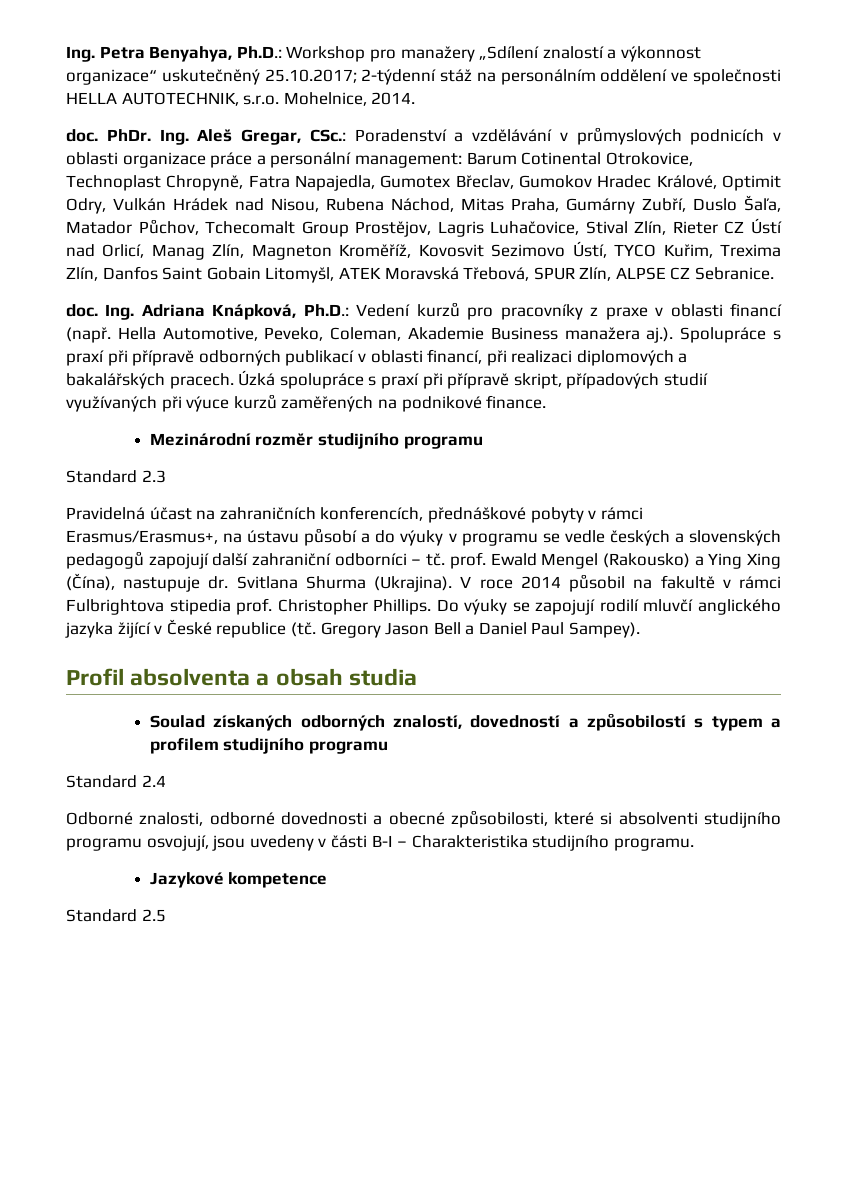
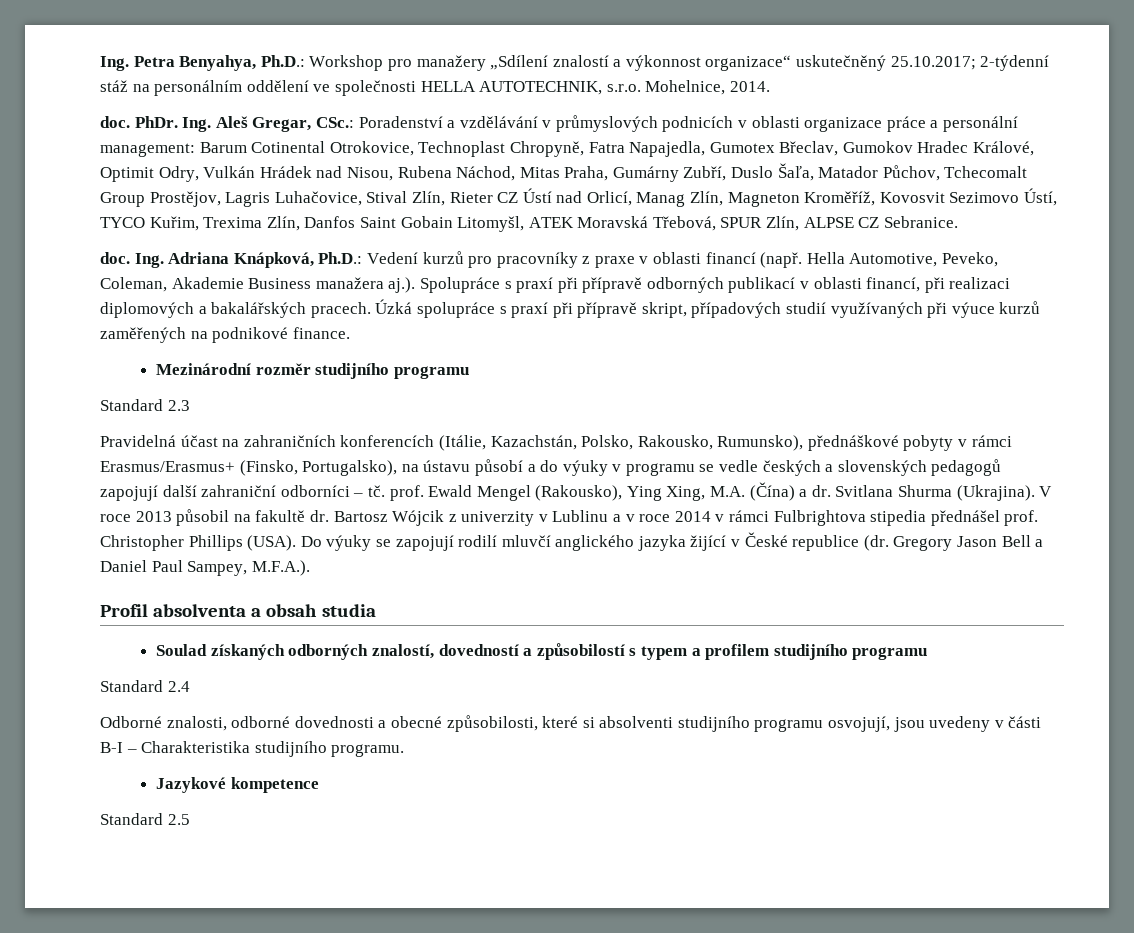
[320,506,424,521] konferencích, -> [340,435,804,451] konferencích (Itálie, Kazachstán, Polsko, Rakousko, Rumunsko),
[66,530,218,544] Erasmus/Erasmus+, -> [100,460,398,476] Erasmus/Erasmus+ (Finsko, Portugalsko),
[602,553,781,569] [66,573,201,592] (Rakousko) a Ying Xing (Čína), nastupuje -> [535,482,808,501] (Rakousko), Ying Xing, M.A. (Čína) a
[520,576,561,589] 2014 -> [135,511,172,522] 2013
(715, 582) none -> [309,510,711,526] dr. Bartosz Wójcik z univerzity v Lublinu a v roce 2014
(231, 607) none -> [930,510,1000,526] přednášel
[373,599,432,615] Phillips. -> [188,535,297,551] Phillips (USA).
[290,622,316,637] (tč. -> [863,535,889,551] (dr.
[569,622,641,638] Sampey). -> [187,560,310,576] Sampey, M.F.A.).

